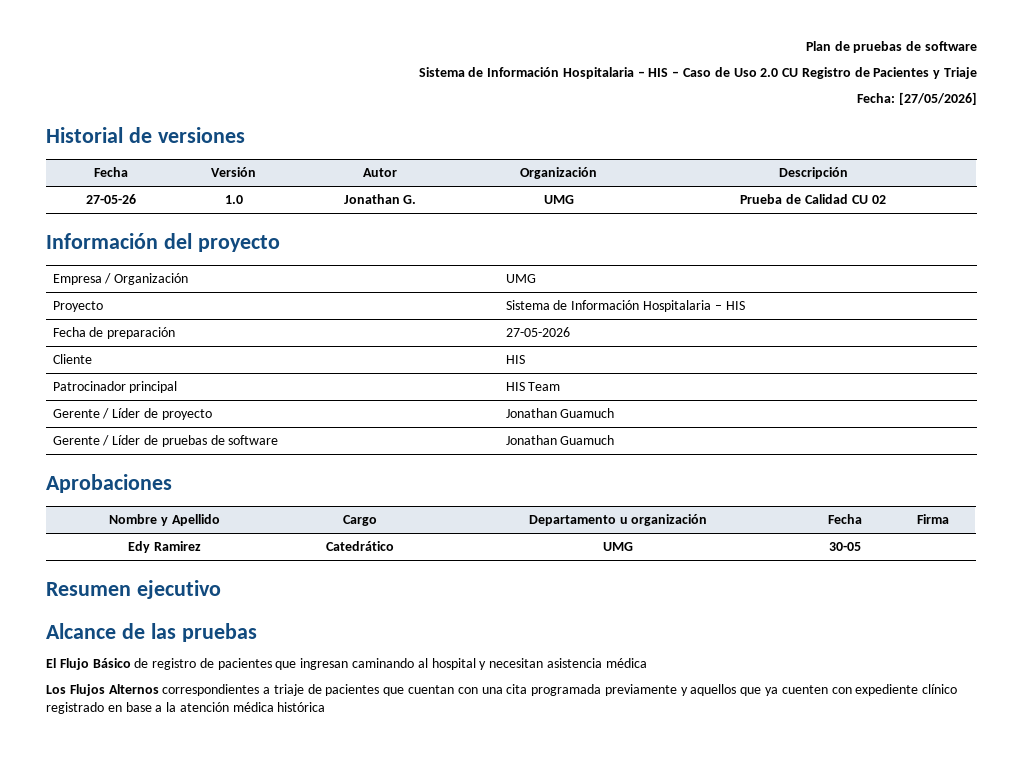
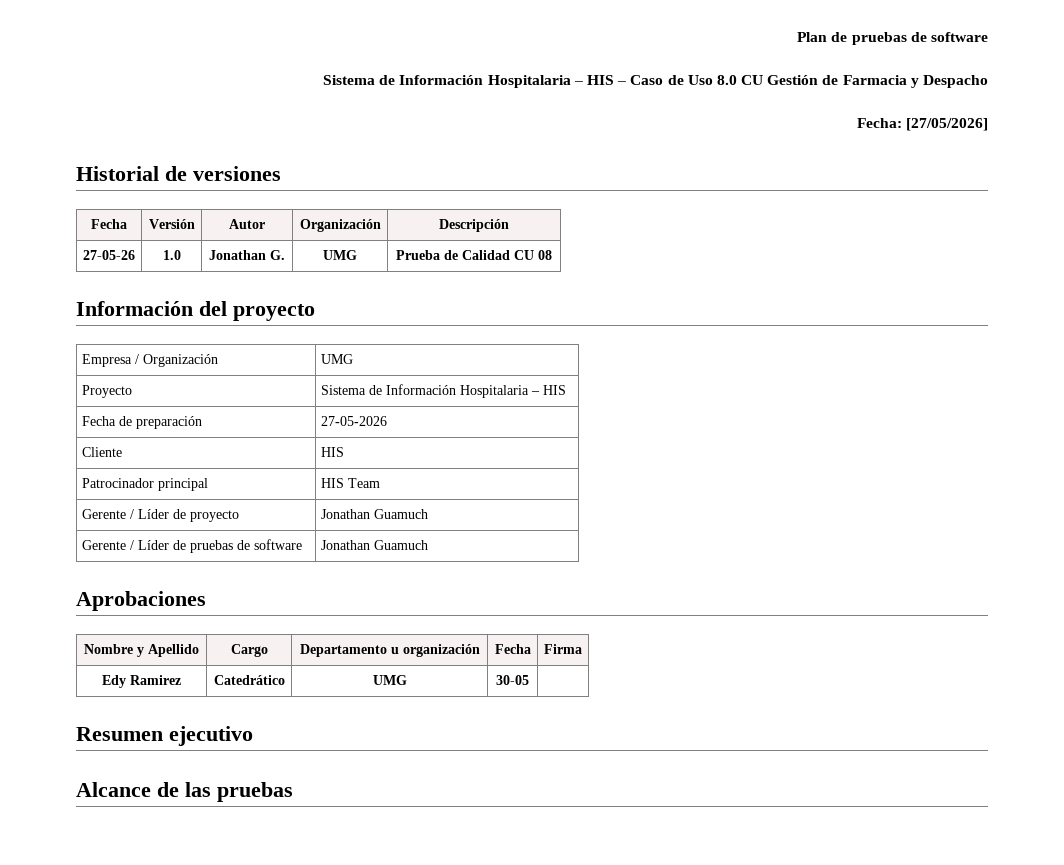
[760,67,977,79] 2.0 CU Registro de Pacientes y Triaje -> [716,75,988,88] 8.0 CU Gestión de Farmacia y Despacho
[871,195,886,204] 02 -> [538,250,552,260] 08
[46,658,647,670] [46,684,958,696] [46,702,326,714] // El Flujo Básico de registro de pacientes que ingresan caminando al hospital y necesitan asistencia médica // Los Flujos Alternos correspondientes a triaje de pacientes que cuentan con una cita programada previamente y aquellos que ya cuenten con expediente clínico registrado en base a la atención médica histórica -> (293, 792) none

